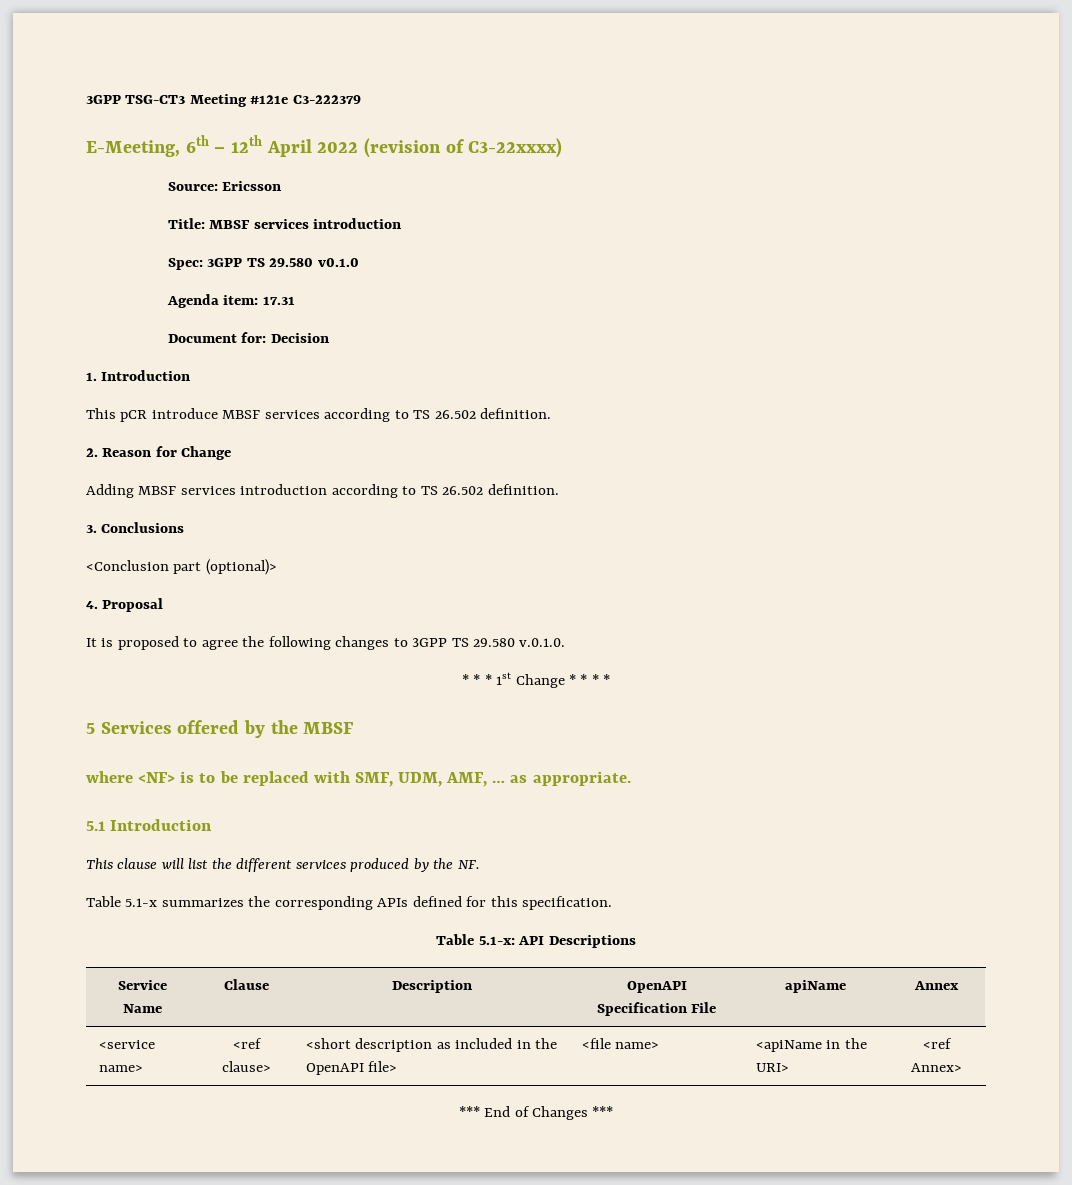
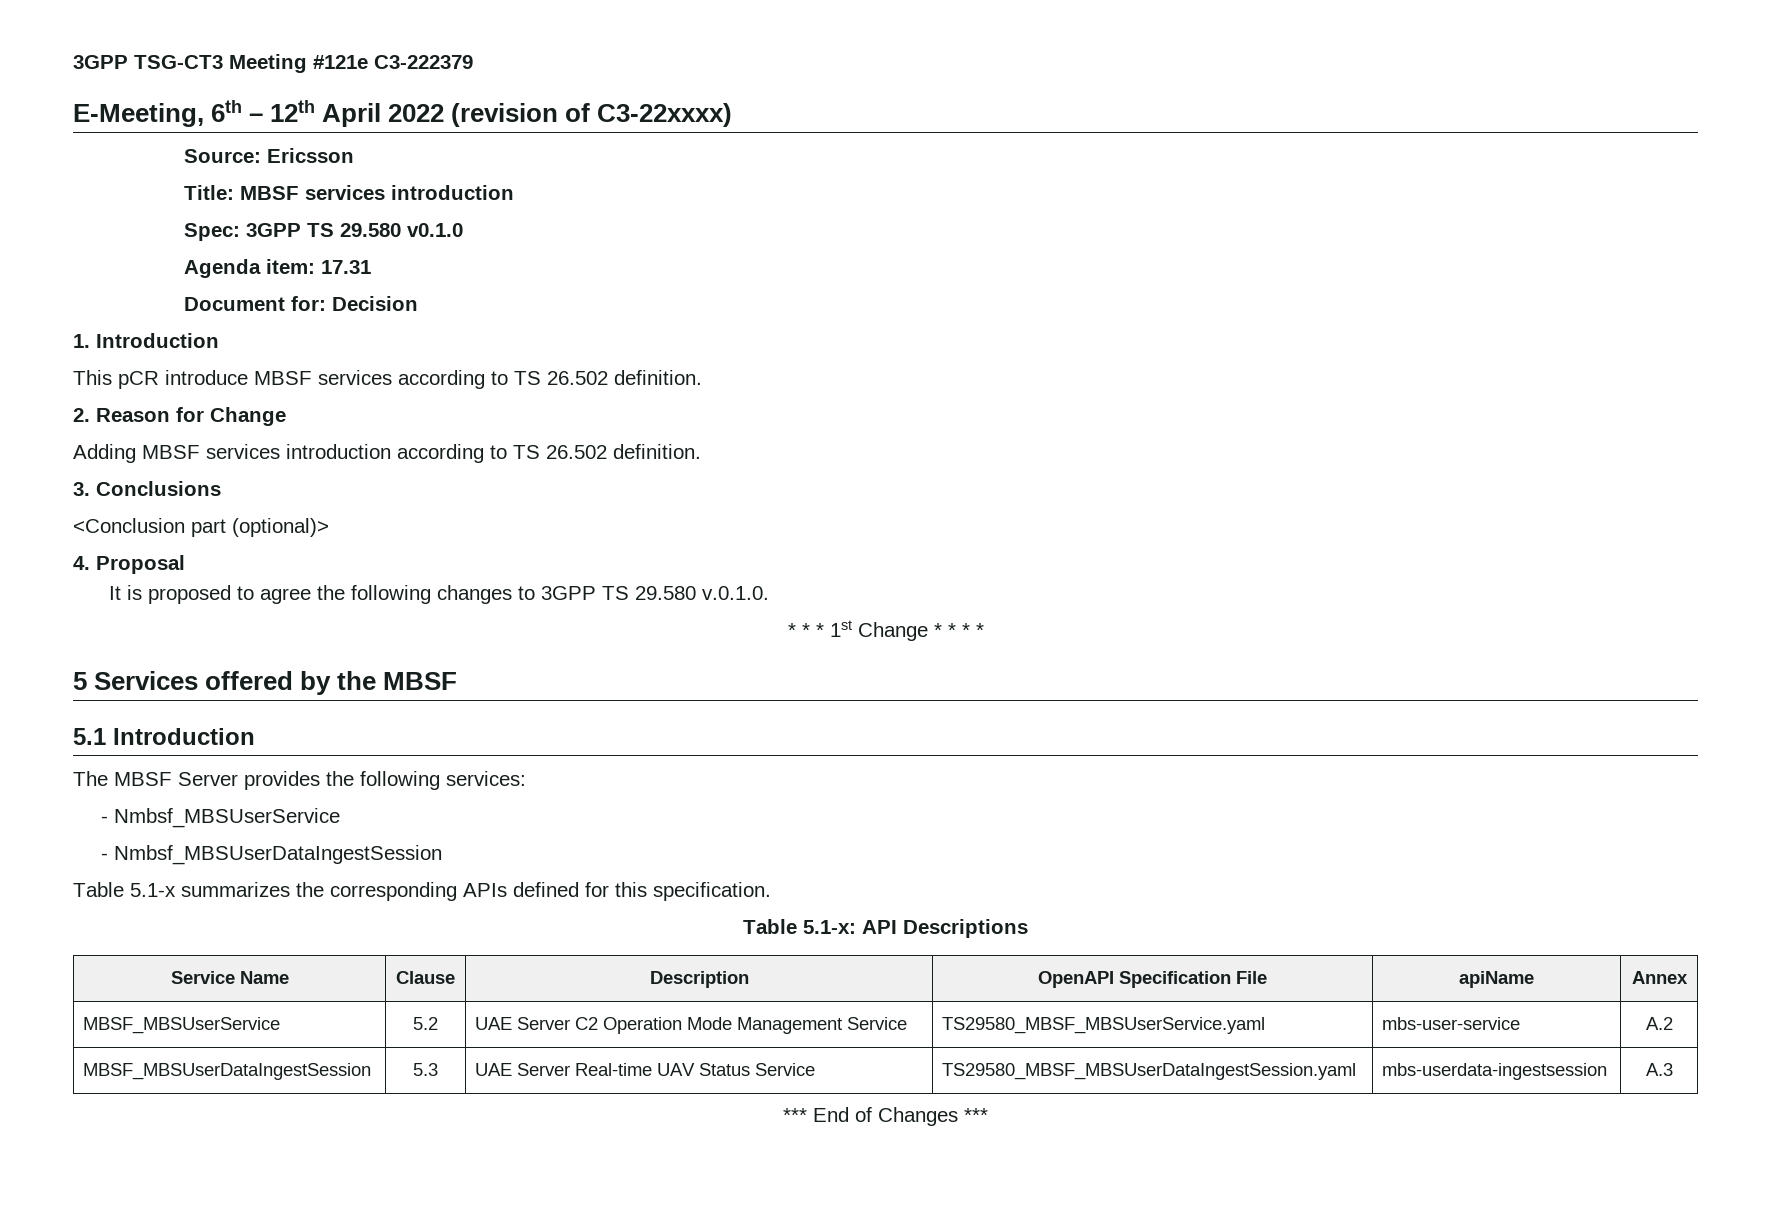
[86,771,631,787] [86,819,213,831] [86,858,480,872] where <NF> is to be replaced with SMF, UDM, AMF, … as appropriate. // 5.1 Introduction // This clause will list the different services produced by the NF. -> [73,728,255,745] [73,771,526,790] [100,808,340,828] [100,845,442,865] 5.1 Introduction // The MBSF Server provides the following services: // - Nmbsf_MBSUserService // - Nmbsf_MBSUserDataIngestSession
[98,1040,155,1049] [98,1064,143,1072] [232,1038,262,1049] [221,1061,271,1072] [305,1038,558,1052] [305,1061,398,1075] [581,1038,660,1049] [755,1038,867,1052] [755,1063,789,1072] [923,1038,952,1049] [911,1063,962,1072] <service name> | <ref clause> | <short description as included in the OpenAPI file> | <file name> | <apiName in the URI> | <ref Annex> -> [82,1017,280,1034] [413,1017,438,1030] [474,1017,907,1034] [941,1017,1265,1034] [1381,1017,1520,1030] [1645,1017,1673,1030] [82,1063,371,1080] [413,1063,438,1076] [474,1063,815,1076] [941,1063,1356,1080] [1381,1063,1607,1080] [1645,1063,1673,1076] MBSF_MBSUserService | 5.2 | UAE Server C2 Operation Mode Management Service | TS29580_MBSF_MBSUserService.yaml | mbs-user-service | A.2 // MBSF_MBSUserDataIngestSession | 5.3 | UAE Server Real-time UAV Status Service | TS29580_MBSF_MBSUserDataIngestSession.yaml | mbs-userdata-ingestsession | A.3

